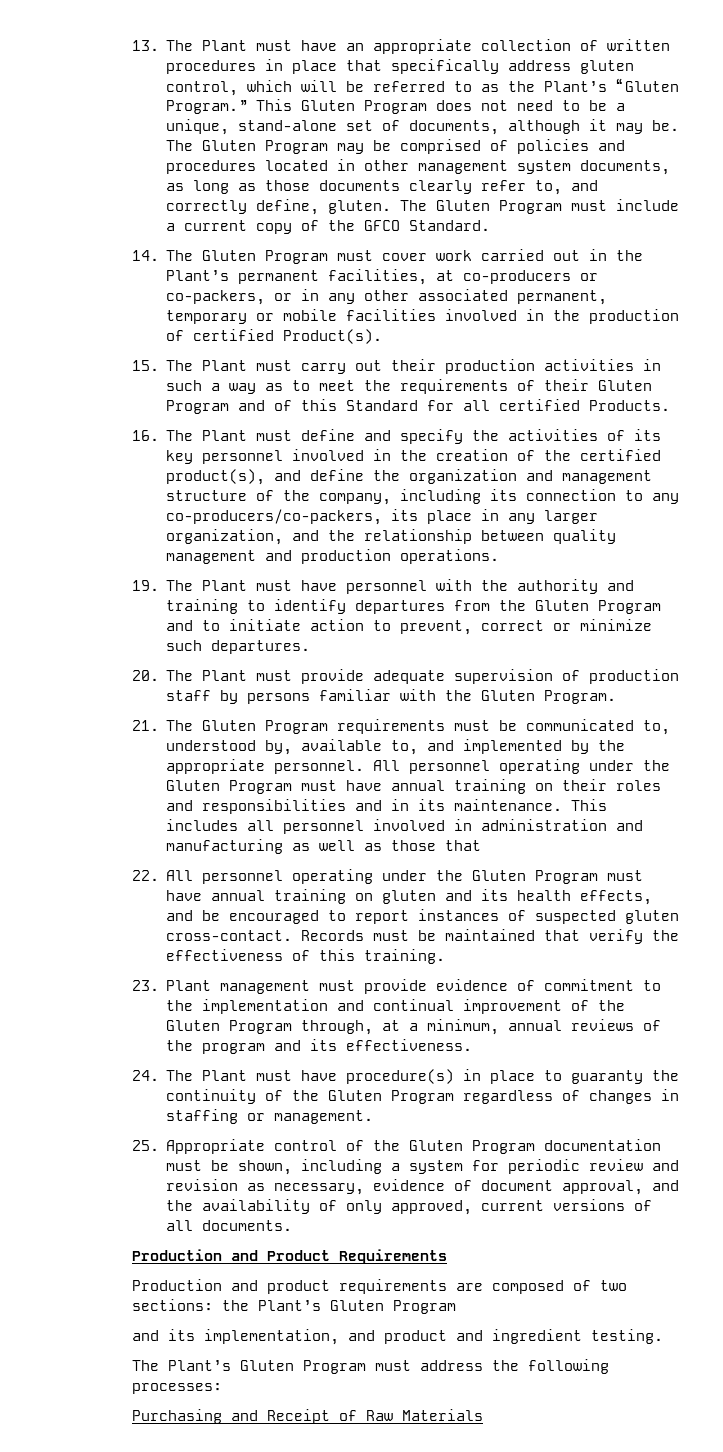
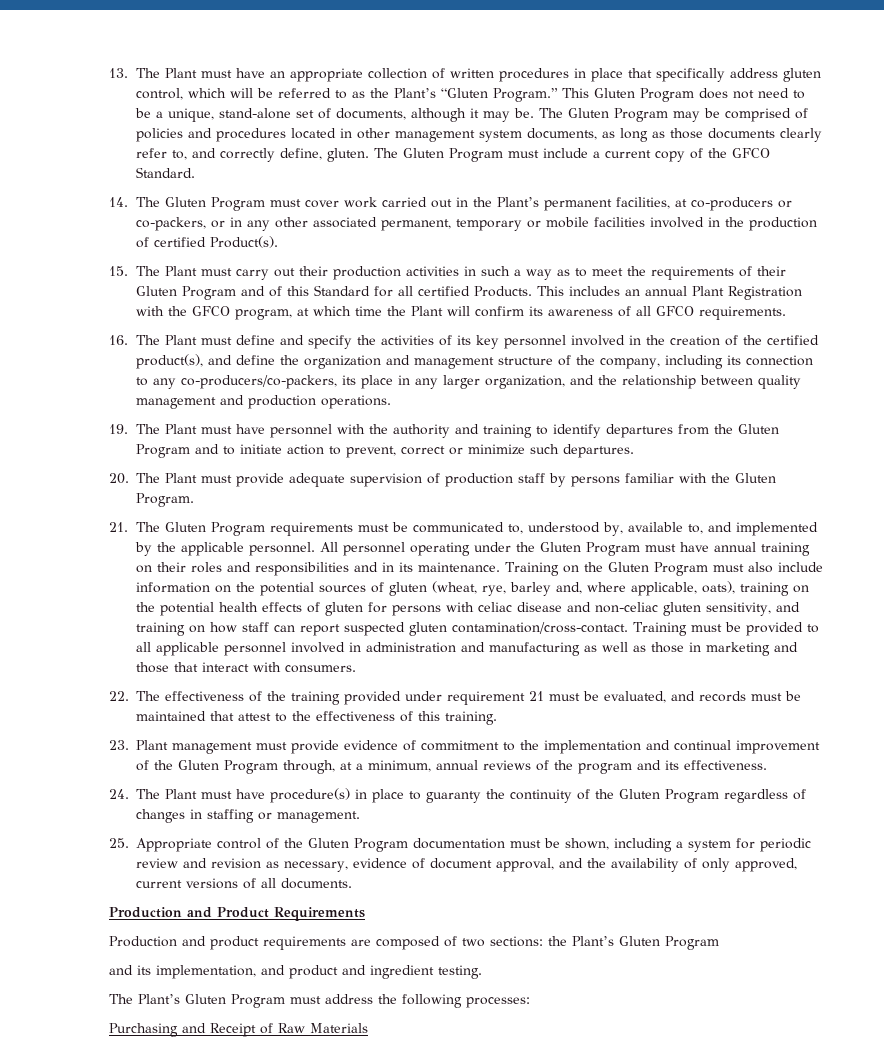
(671, 405) none -> [536,286,802,300] [135,306,786,320] This includes an annual Plant Registration with the GFCO program, at which time the Plant will confirm its awareness of all GFCO requirements.
[166,759,266,774] appropriate -> [180,542,244,556] applicable
[571,799,608,811] [166,819,275,831] This includes all -> [504,562,823,576] [135,581,809,596] [135,602,800,616] [135,622,819,636] [135,642,219,656] Training on the Gluten Program must also include information on the potential sources of gluten (wheat, rye, barley and, where applicable, oats), training on the potential health effects of gluten for persons with celiac disease and non-celiac gluten sensitivity, and training on how staff can report suspected gluten contamination/cross-contact. Training must be provided to all applicable
[445,840,482,851] [132,869,644,884] [166,889,653,905] [166,909,680,924] [166,930,365,941] that // 22. All personnel operating under the Gluten Program must have annual training on gluten and its health effects, and be encouraged to report instances of suspected gluten cross-contact. Records -> [688,642,798,656] [135,662,356,673] [109,691,747,705] in marketing and those that interact with consumers. // 22. The effectiveness of the training provided under requirement 21 must be evaluated, and records
[589,929,644,944] verify -> [238,713,288,722] attest to

